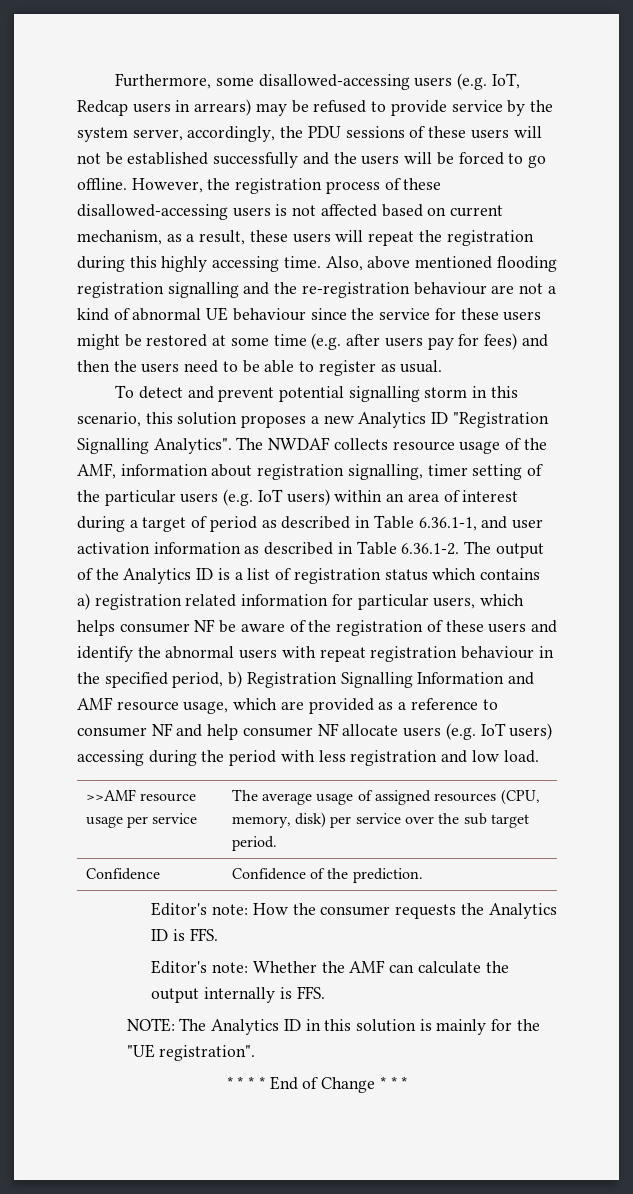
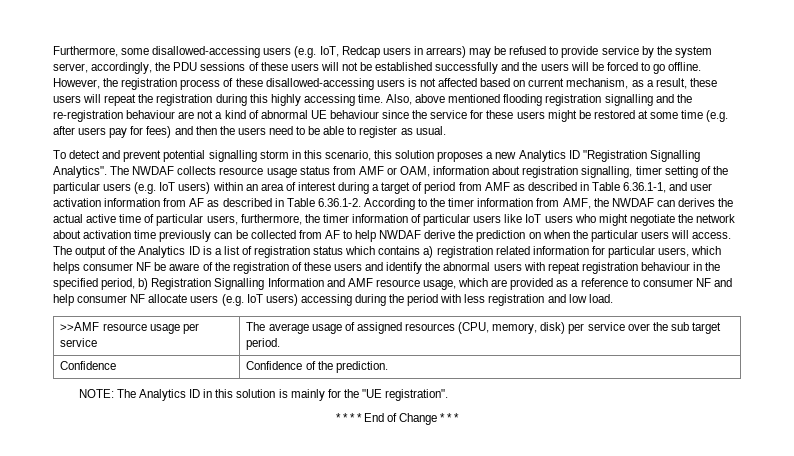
[505,438,547,450] [77,463,116,479] of the AMF, -> [299,166,431,177] status from AMF or OAM,
(257, 524) none -> [458,182,510,191] from AMF
(241, 548) none -> [163,198,205,207] from AF
(460, 549) none -> [363,198,734,210] [53,214,736,226] [53,230,732,242] According to the timer information from AMF, the NWDAF can derives the actual active time of particular users, furthermore, the timer information of particular users like IoT users who might negotiate the network about activation time previously can be collected from AF to help NWDAF derive the prediction on when the particular users will access.
[151,902,557,919] [151,928,218,941] [151,960,509,974] [151,986,325,1003] // Editor's note: How the consumer requests the Analytics ID is FFS. // Editor's note: Whether the AMF can calculate the output internally is FFS. -> (388, 367) none

